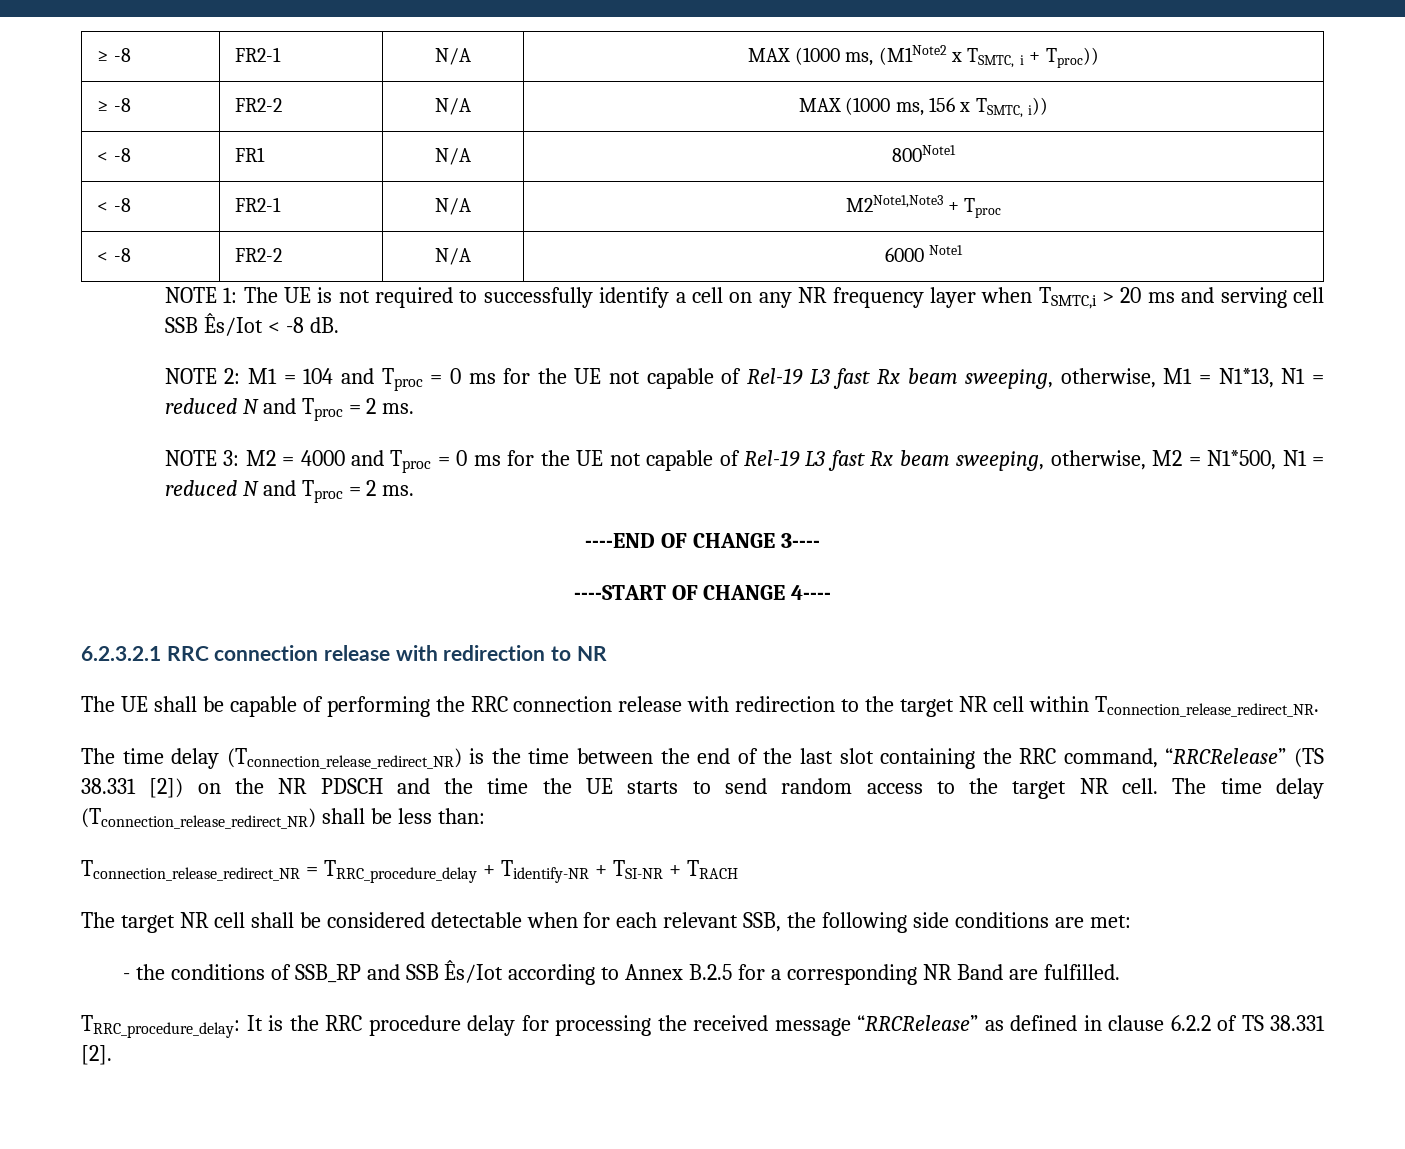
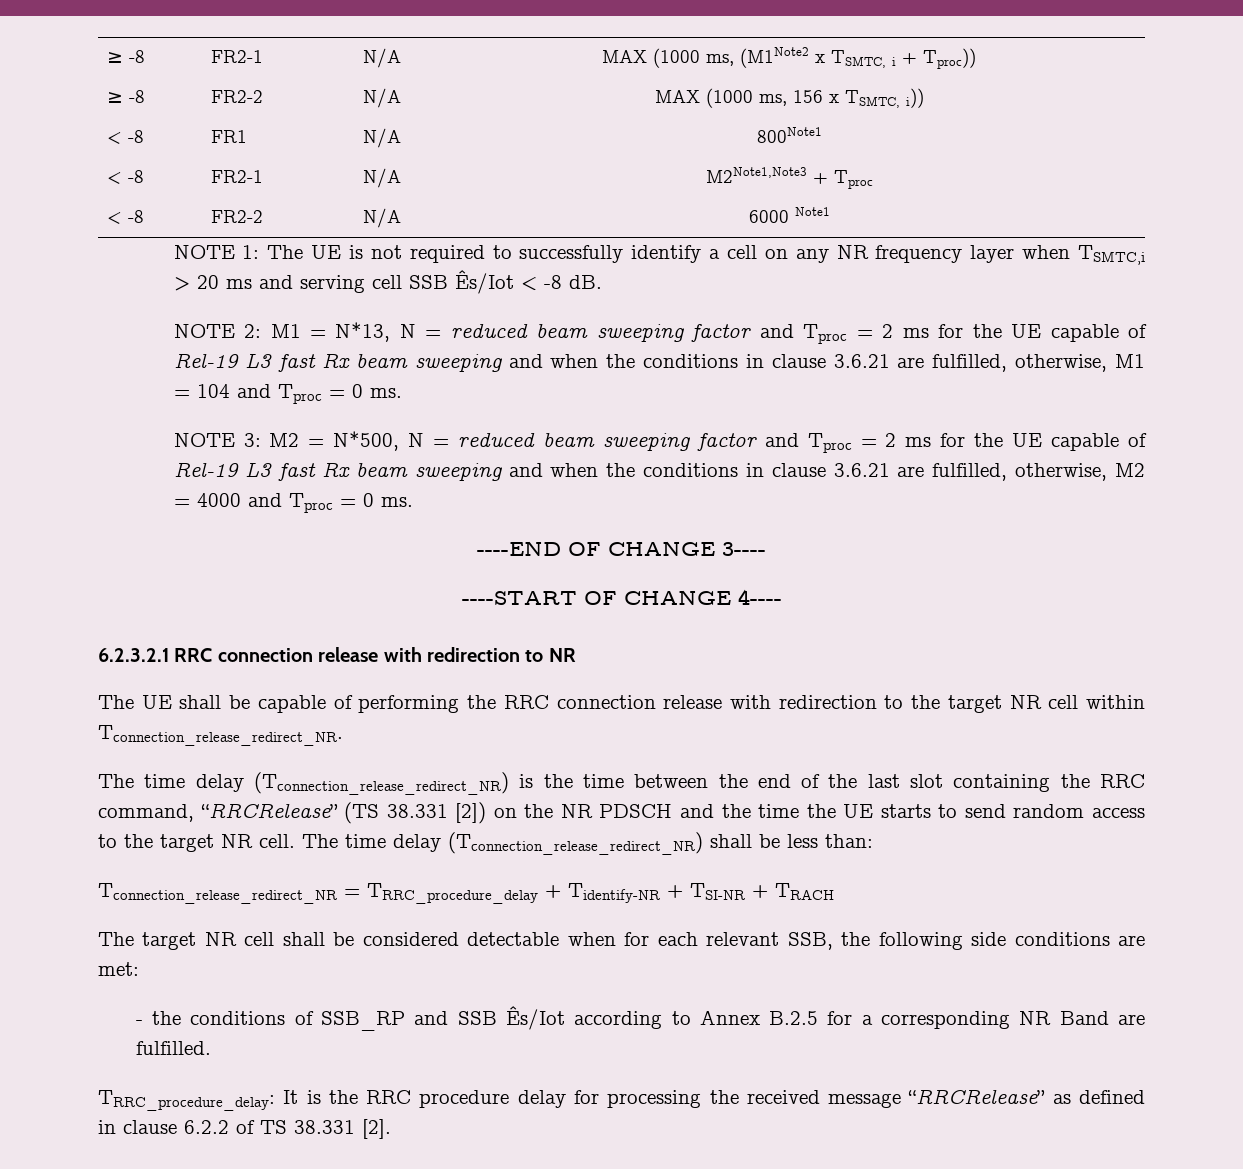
[303,368,1324,391] [164,398,415,421] [164,450,240,466] 104 and Tproc = 0 ms for the UE not capable of Rel-19 L3 fast Rx beam sweeping, otherwise, M1 = N1*13, N1 = reduced N and Tproc = 2 ms. // NOTE 3: -> [335,322,1147,344] [173,353,1146,372] [173,384,402,404] [173,431,1148,453] [173,462,1108,481] N*13, N = reduced beam sweeping factor and Tproc = 2 ms for the UE capable of Rel-19 L3 fast Rx beam sweeping and when the conditions in clause 3.6.21 are fulfilled, otherwise, M1 = 104 and Tproc = 0 ms. // NOTE 3: M2 = N*500, N = reduced beam sweeping factor and Tproc = 2 ms for the UE capable of Rel-19 L3 fast Rx beam sweeping and when the conditions in clause 3.6.21 are fulfilled, otherwise,
[473,450,1325,471] [164,480,377,503] ms for the UE not capable of Rel-19 L3 fast Rx beam sweeping, otherwise, M2 = N1*500, N1 = reduced N and Tproc = 2 -> (374, 500) none

